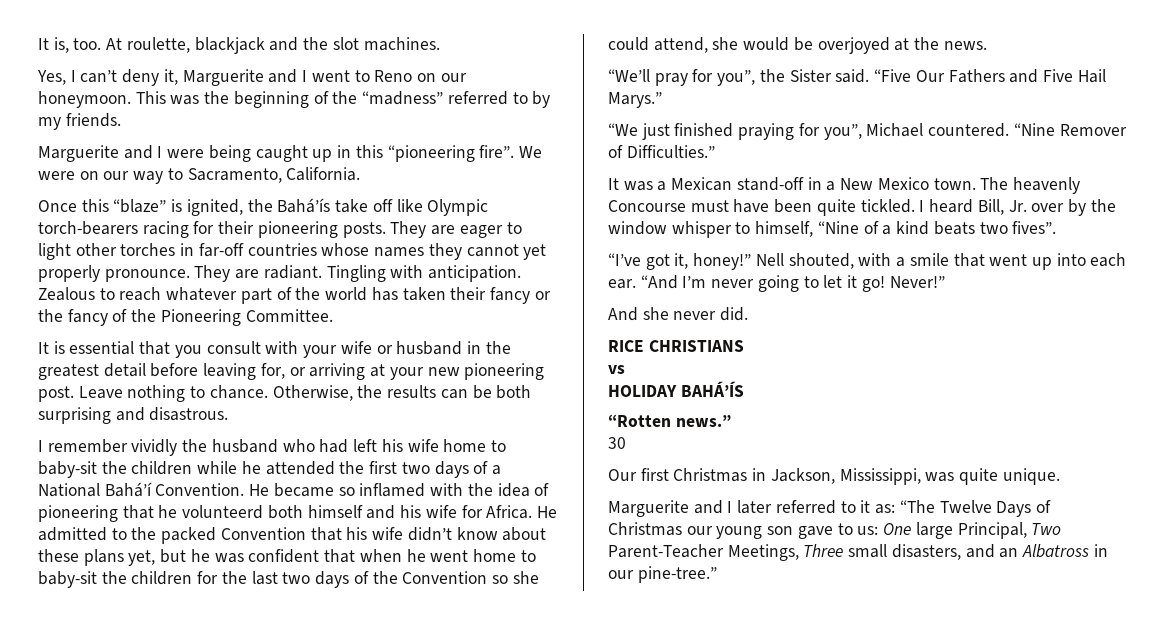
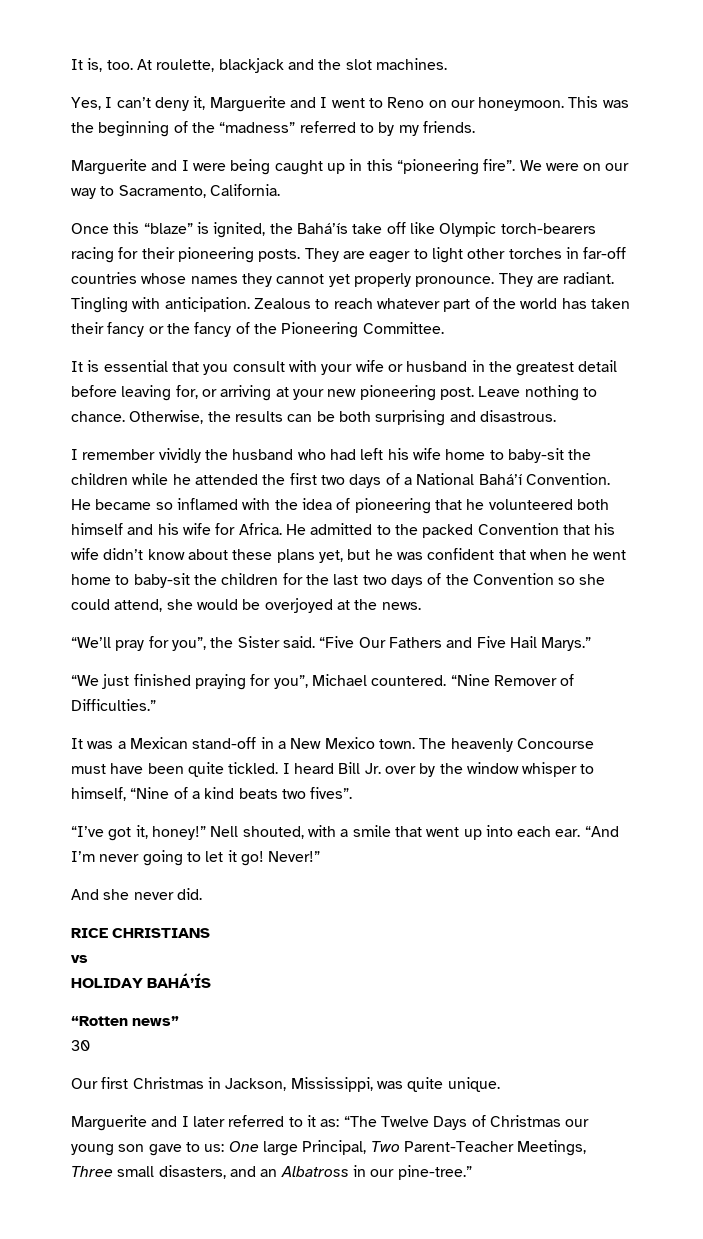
[182,505,264,519] volunteerd -> [488,499,573,510] volunteered
[977,199,1004,215] Bill, -> [338,762,361,774] Bill
[675,415,731,427] news.” -> [132,1016,180,1026] news”

